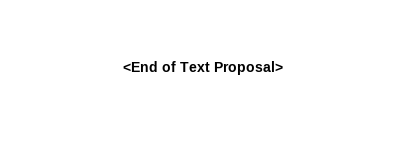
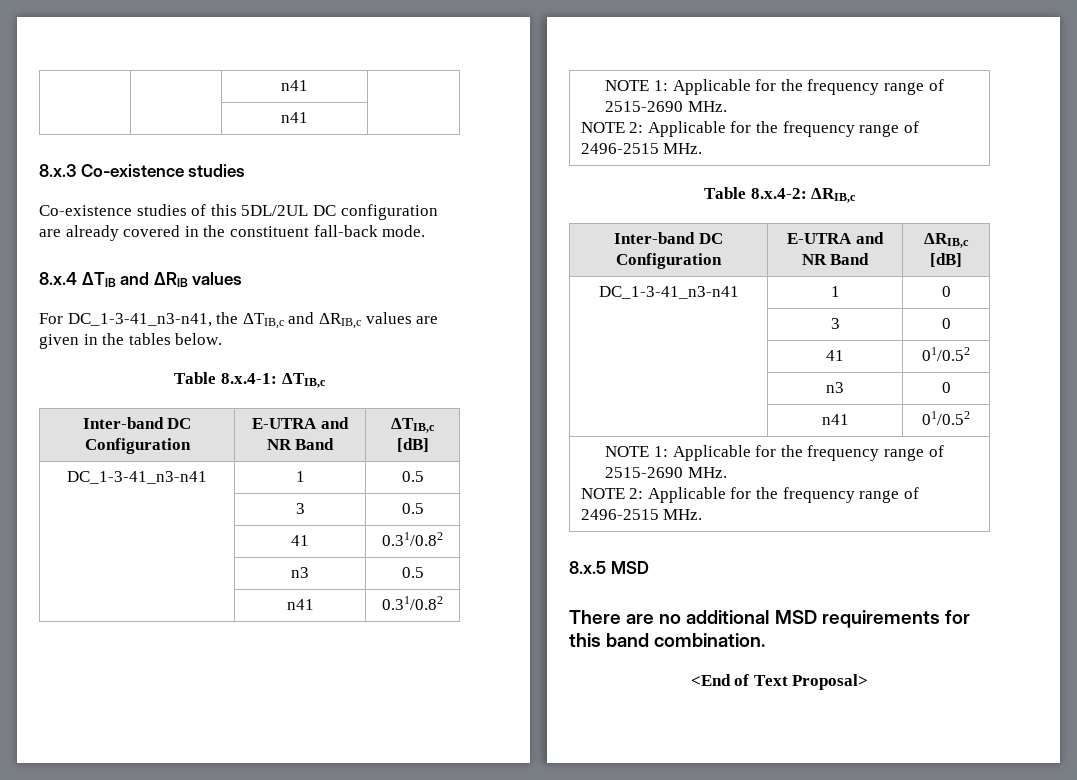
(122, 66) none -> [281,80,308,91] [281,112,308,123] [39,164,246,177] [39,204,438,220] [39,225,426,241] [39,272,243,287] [39,312,439,329] [39,333,223,349] [174,372,326,388] [82,417,192,429] [84,438,191,454] [252,417,349,429] [266,438,335,450] [391,418,435,433] [396,438,429,452] [67,471,207,484] [295,471,305,482] [401,471,424,482] [295,503,305,514] [401,503,424,514] [291,535,309,546] [382,532,443,546] [291,567,309,578] [401,567,424,578] [286,599,314,610] [382,596,443,610] [605,79,944,95] [605,101,727,112] [580,121,919,137] [580,143,703,154] [703,187,857,203] [614,232,723,244] [616,253,722,269] [787,232,884,244] [801,253,870,265] [924,233,969,248] [930,253,962,267] [598,286,739,299] [830,286,840,297] [941,286,951,297] [830,318,840,329] [941,318,951,329] [826,350,844,361] [922,347,970,361] [826,382,844,393] [941,382,951,393] [821,414,849,425] [922,411,970,425] [605,445,944,461] [605,467,727,478] [580,487,919,503] [580,509,703,520] [569,561,649,574] [569,610,970,628] [569,633,766,647] | | n41 | // | | n41 | // 8.x.3 Co-existence studies // Co-existence studies of this 5DL/2UL DC configuration are already covered in the constituent fall-back mode. // 8.x.4 ∆TIB and ∆RIB values // For DC_1-3-41_n3-n41, the ΔTIB,c and ΔRIB,c values are given in the tables below. // Table 8.x.4-1: ΔTIB,c // Inter-band DC Configuration | E-UTRA and NR Band | ΔTIB,c [dB] // DC_1-3-41_n3-n41 | 1 | 0.5 // | 3 | 0.5 // | 41 | 0.31/0.82 // | n3 | 0.5 // | n41 | 0.31/0.82 // NOTE 1: Applicable for the frequency range of 2515-2690 MHz. // NOTE 2: Applicable for the frequency range of 2496-2515 MHz. // Table 8.x.4-2: ΔRIB,c // Inter-band DC Configuration | E-UTRA and NR Band | ΔRIB,c [dB] // DC_1-3-41_n3-n41 | 1 | 0 // | 3 | 0 // | 41 | 01/0.52 // | n3 | 0 // | n41 | 01/0.52 // NOTE 1: Applicable for the frequency range of 2515-2690 MHz. // NOTE 2: Applicable for the frequency range of 2496-2515 MHz. // 8.x.5 MSD // There are no additional MSD requirements for this band combination. //

